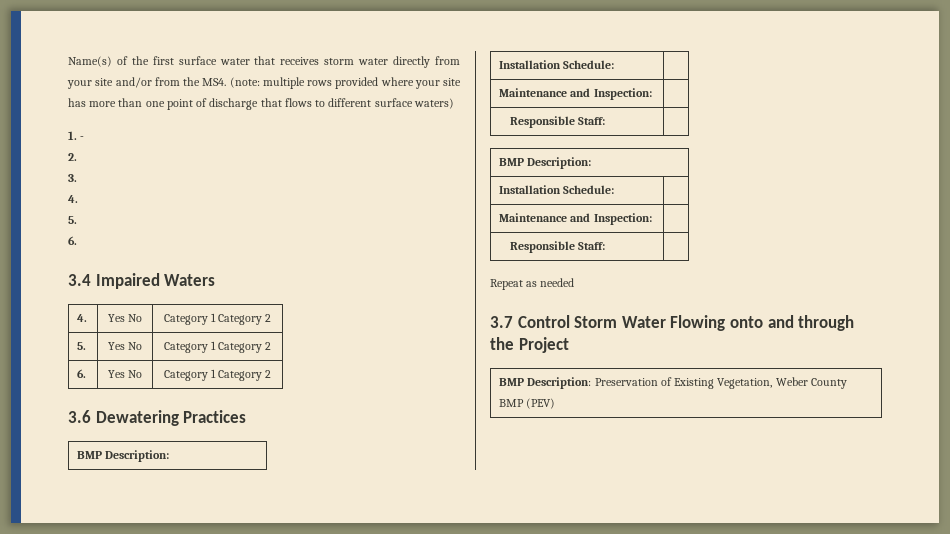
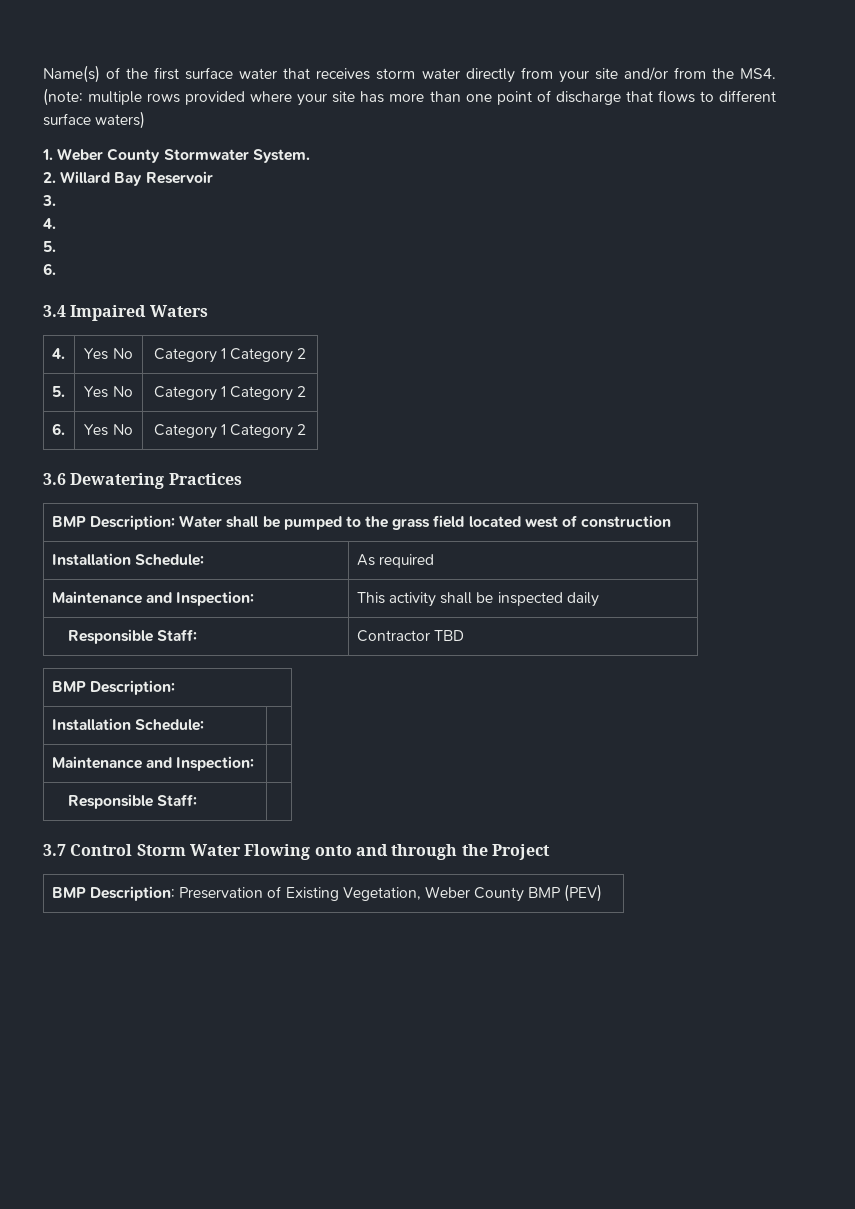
[80,136,85,140] [68,153,77,161] - // 2. -> [57,148,310,163] [43,171,213,186] Weber County Stormwater System. // 2. Willard Bay Reservoir
[499,60,615,69] [499,88,652,100] [509,116,606,128] [499,157,592,169] [499,185,615,194] [499,213,652,225] [509,241,606,253] [490,278,575,290] // Installation Schedule: | // Maintenance and Inspection: | // Responsible Staff: | // BMP Description: // Installation Schedule: | // Maintenance and Inspection: | // Responsible Staff: | // Repeat as needed -> [179,515,672,530] [51,553,205,566] [356,554,435,568] [51,591,255,606] [356,592,599,607] [67,629,197,644] [356,630,465,642] [51,680,176,695] [51,718,205,731] [51,756,255,771] [67,794,197,809] Water shall be pumped to the grass field located west of construction // Installation Schedule: | As required // Maintenance and Inspection: | This activity shall be inspected daily // Responsible Staff: | Contractor TBD // BMP Description: // Installation Schedule: | // Maintenance and Inspection: | // Responsible Staff: |

